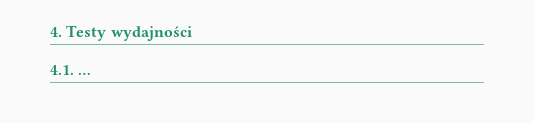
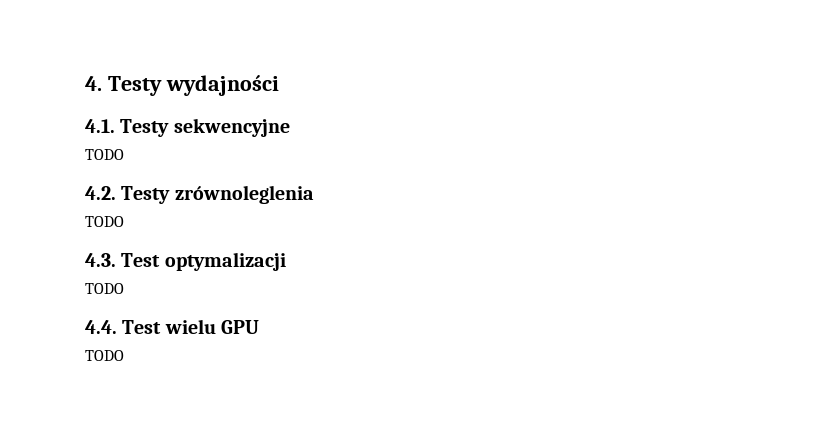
[78,72,92,75] … -> [120,118,290,137] [85,149,124,160] [85,185,314,204] [85,216,124,227] [85,252,286,271] [85,283,124,294] [85,319,259,334] [85,350,124,361] Testy sekwencyjne // TODO // 4.2. Testy zrównoleglenia // TODO // 4.3. Test optymalizacji // TODO // 4.4. Test wielu GPU // TODO

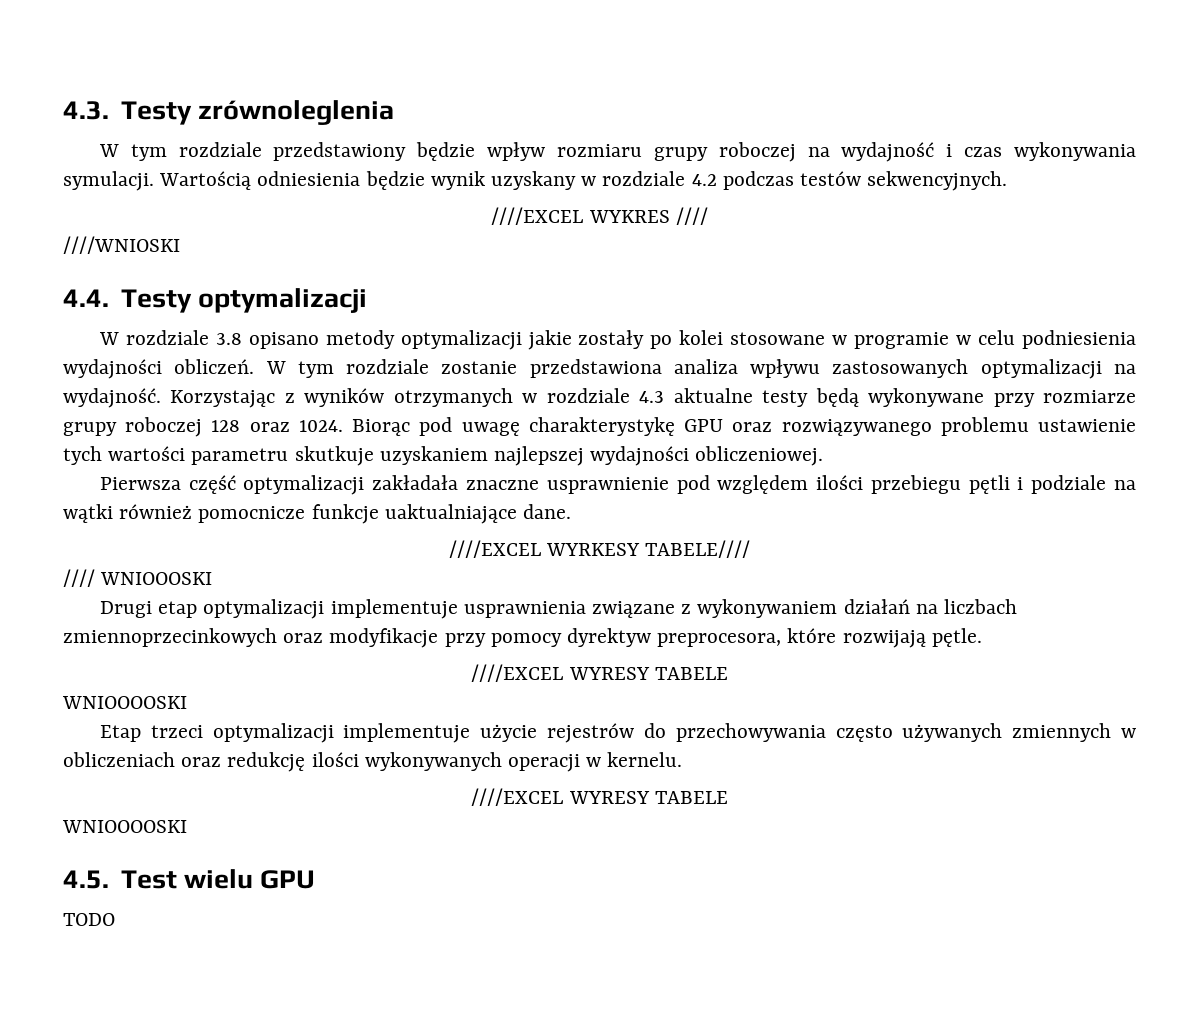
[85,75,279,96] [85,118,290,137] [85,149,124,160] [85,185,314,204] [85,216,124,227] [85,252,286,271] [85,283,124,294] [85,320,117,334] 4. Testy wydajności // 4.1. Testy sekwencyjne // TODO // 4.2. Testy zrównoleglenia // TODO // 4.3. Test optymalizacji // TODO // 4.4. -> [63,100,394,125] [98,142,1137,162] [63,171,1008,191] [491,207,708,225] [63,236,180,254] [63,288,367,313] [98,330,1136,350] [63,359,1136,379] [63,388,1136,408] [63,417,1137,437] [63,446,824,466] [99,475,1136,495] [63,504,572,524] [448,540,751,558] [63,569,213,587] [99,599,1017,619] [63,628,982,648] [471,664,728,682] [62,696,187,709] [99,723,1136,743] [63,752,683,772] [471,788,728,806] [62,820,187,833] [63,870,109,889] 4.3. Testy zrównoleglenia // W tym rozdziale przedstawiony będzie wpływ rozmiaru grupy roboczej na wydajność i czas wykonywania symulacji. Wartością odniesienia będzie wynik uzyskany w rozdziale 4.2 podczas testów sekwencyjnych. // ////EXCEL WYKRES //// // ////WNIOSKI // 4.4. Testy optymalizacji // W rozdziale 3.8 opisano metody optymalizacji jakie zostały po kolei stosowane w programie w celu podniesienia wydajności obliczeń. W tym rozdziale zostanie przedstawiona analiza wpływu zastosowanych optymalizacji na wydajność. Korzystając z wyników otrzymanych w rozdziale 4.3 aktualne testy będą wykonywane przy rozmiarze grupy roboczej 128 oraz 1024. Biorąc pod uwagę charakterystykę GPU oraz rozwiązywanego problemu ustawienie tych wartości parametru skutkuje uzyskaniem najlepszej wydajności obliczeniowej. // Pierwsza część optymalizacji zakładała znaczne usprawnienie pod względem ilości przebiegu pętli i podziale na wątki również pomocnicze funkcje uaktualniające dane. // ////EXCEL WYRKESY TABELE//// // //// WNIOOOSKI // Drugi etap optymalizacji implementuje usprawnienia związane z wykonywaniem działań na liczbach zmiennoprzecinkowych oraz modyfikacje przy pomocy dyrektyw preprocesora, które rozwijają pętle. // ////EXCEL WYRESY TABELE // WNIOOOOSKI // Etap trzeci optymalizacji implementuje użycie rejestrów do przechowywania często używanych zmiennych w obliczeniach oraz redukcję ilości wykonywanych operacji w kernelu. // ////EXCEL WYRESY TABELE // WNIOOOOSKI // 4.5.

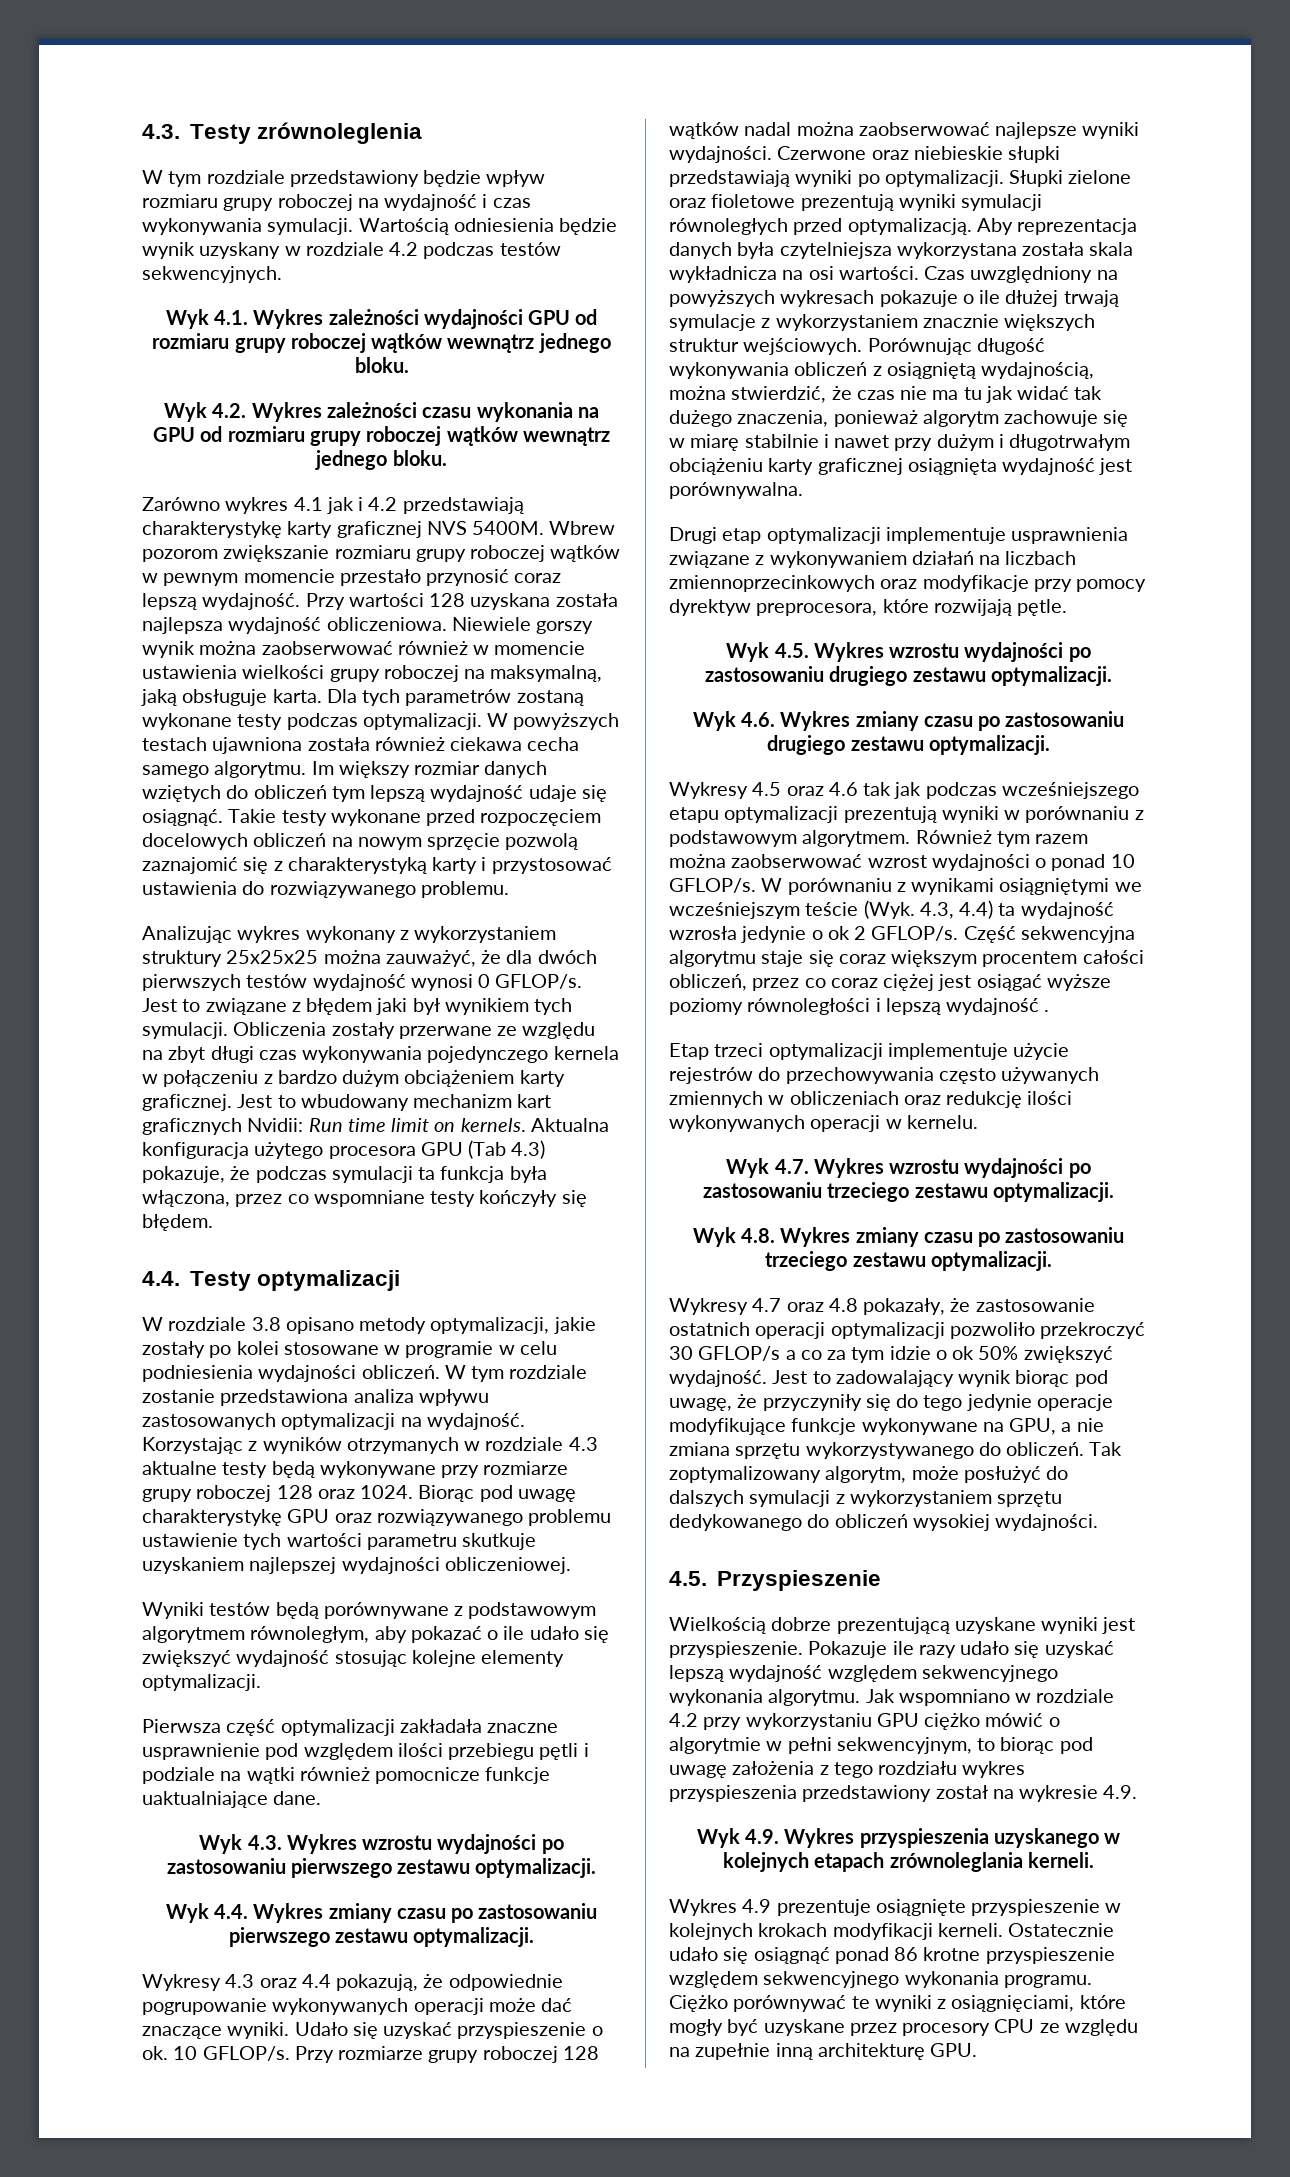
[491,207,708,225] [63,236,180,254] ////EXCEL WYKRES //// // ////WNIOSKI -> [165,309,598,329] [152,333,611,353] [354,357,409,373] [164,402,599,422] [153,426,610,446] [315,450,447,470] [142,497,524,514] [142,521,616,538] [142,545,621,562] [142,569,562,586] [142,593,618,610] [142,617,594,634] [142,641,586,658] [142,665,603,682] [141,689,584,706] [142,713,620,730] [142,737,580,754] [142,761,548,778] [142,785,607,802] [142,809,602,826] [142,833,579,850] [142,857,612,874] [142,881,509,898] [142,926,557,943] [142,950,597,967] [142,974,583,991] [142,998,573,1015] [142,1022,596,1039] [142,1046,619,1063] [142,1070,565,1087] [142,1094,552,1111] [142,1118,609,1135] [142,1140,546,1159] [142,1166,547,1183] [142,1190,587,1207] [142,1214,213,1231] Wyk 4.1. Wykres zależności wydajności GPU od rozmiaru grupy roboczej wątków wewnątrz jednego bloku. // Wyk 4.2. Wykres zależności czasu wykonania na GPU od rozmiaru grupy roboczej wątków wewnątrz jednego bloku. // Zarówno wykres 4.1 jak i 4.2 przedstawiają charakterystykę karty graficznej NVS 5400M. Wbrew pozorom zwiększanie rozmiaru grupy roboczej wątków w pewnym momencie przestało przynosić coraz lepszą wydajność. Przy wartości 128 uzyskana została najlepsza wydajność obliczeniowa. Niewiele gorszy wynik można zaobserwować również w momencie ustawienia wielkości grupy roboczej na maksymalną, jaką obsługuje karta. Dla tych parametrów zostaną wykonane testy podczas optymalizacji. W powyższych testach ujawniona została również ciekawa cecha samego algorytmu. Im większy rozmiar danych wziętych do obliczeń tym lepszą wydajność udaje się osiągnąć. Takie testy wykonane przed rozpoczęciem docelowych obliczeń na nowym sprzęcie pozwolą zaznajomić się z charakterystyką karty i przystosować ustawienia do rozwiązywanego problemu. // Analizując wykres wykonany z wykorzystaniem struktury 25x25x25 można zauważyć, że dla dwóch pierwszych testów wydajność wynosi 0 GFLOP/s. Jest to związane z błędem jaki był wynikiem tych symulacji. Obliczenia zostały przerwane ze względu na zbyt długi czas wykonywania pojedynczego kernela w połączeniu z bardzo dużym obciążeniem karty graficznej. Jest to wbudowany mechanizm kart graficznych Nvidii: Run time limit on kernels. Aktualna konfiguracja użytego procesora GPU (Tab 4.3) pokazuje, że podczas symulacji ta funkcja była włączona, przez co wspomniane testy kończyły się błędem.
[400,330,522,350] optymalizacji -> [430,1317,550,1334] optymalizacji,
(824, 456) none -> [142,1602,597,1619] [142,1626,609,1643] [142,1650,565,1667] [142,1674,261,1691] // Wyniki testów będą porównywane z podstawowym algorytmem równoległym, aby pokazać o ile udało się zwiększyć wydajność stosując kolejne elementy optymalizacji.
[448,540,751,558] [63,569,213,587] ////EXCEL WYRKESY TABELE//// // //// WNIOOOSKI -> [199,1834,564,1854] [166,1858,597,1878] [165,1903,598,1923] [228,1927,535,1947] [142,1974,563,1991] [142,1998,573,2015] [142,2022,603,2039] [142,2046,599,2063] [669,122,1140,139] [669,146,1061,163] [669,170,1132,187] [669,194,1043,211] [669,218,1138,235] [669,242,1134,259] [669,266,1118,283] [669,290,1119,307] [669,314,1096,331] [669,338,1045,355] [669,362,1095,379] [669,386,1103,403] [669,410,1129,427] [669,434,1131,451] [669,458,1133,475] [669,482,803,499] Wyk 4.3. Wykres wzrostu wydajności po zastosowaniu pierwszego zestawu optymalizacji. // Wyk 4.4. Wykres zmiany czasu po zastosowaniu pierwszego zestawu optymalizacji. // Wykresy 4.3 oraz 4.4 pokazują, że odpowiednie pogrupowanie wykonywanych operacji może dać znaczące wyniki. Udało się uzyskać przyspieszenie o ok. 10 GFLOP/s. Przy rozmiarze grupy roboczej 128 wątków nadal można zaobserwować najlepsze wyniki wydajności. Czerwone oraz niebieskie słupki przedstawiają wyniki po optymalizacji. Słupki zielone oraz fioletowe prezentują wyniki symulacji równoległych przed optymalizacją. Aby reprezentacja danych była czytelniejsza wykorzystana została skala wykładnicza na osi wartości. Czas uwzględniony na powyższych wykresach pokazuje o ile dłużej trwają symulacje z wykorzystaniem znacznie większych struktur wejściowych. Porównując długość wykonywania obliczeń z osiągniętą wydajnością, można stwierdzić, że czas nie ma tu jak widać tak dużego znaczenia, ponieważ algorytm zachowuje się w miarę stabilnie i nawet przy dużym i długotrwałym obciążeniu karty graficznej osiągnięta wydajność jest porównywalna.
[471,664,728,682] [62,696,187,709] ////EXCEL WYRESY TABELE // WNIOOOOSKI -> [726,642,1091,662] [705,666,1112,686] [692,711,1125,731] [767,735,1050,755] [669,782,1139,799] [669,806,1144,823] [669,830,1089,847] [669,854,1135,871] [669,878,1142,895] [669,900,1114,919] [669,926,1135,943] [669,950,1144,967] [669,974,1111,991] [669,998,1050,1015] Wyk 4.5. Wykres wzrostu wydajności po zastosowaniu drugiego zestawu optymalizacji. // Wyk 4.6. Wykres zmiany czasu po zastosowaniu drugiego zestawu optymalizacji. // Wykresy 4.5 oraz 4.6 tak jak podczas wcześniejszego etapu optymalizacji prezentują wyniki w porównaniu z podstawowym algorytmem. Również tym razem można zaobserwować wzrost wydajności o ponad 10 GFLOP/s. W porównaniu z wynikami osiągniętymi we wcześniejszym teście (Wyk. 4.3, 4.4) ta wydajność wzrosła jedynie o ok 2 GFLOP/s. Część sekwencyjna algorytmu staje się coraz większym procentem całości obliczeń, przez co coraz ciężej jest osiągać wyższe poziomy równoległości i lepszą wydajność .
[471,788,728,806] [62,820,187,833] [63,869,316,889] [63,913,115,926] ////EXCEL WYRESY TABELE // WNIOOOOSKI // 4.5. Test wielu GPU // TODO -> [726,1158,1091,1178] [703,1182,1114,1202] [692,1227,1125,1247] [765,1251,1052,1271] [669,1298,1095,1315] [669,1322,1146,1339] [669,1346,1113,1363] [669,1370,1108,1387] [669,1394,1113,1411] [669,1418,1104,1435] [669,1442,1123,1459] [669,1466,1069,1483] [669,1490,1063,1507] [669,1514,1099,1531] [669,1570,881,1591] [669,1617,1136,1634] [669,1641,1114,1658] [669,1665,1058,1682] [669,1689,1115,1706] [669,1713,1060,1730] [669,1737,1093,1754] [669,1761,1026,1778] [669,1785,1138,1802] [696,1828,1121,1848] [723,1852,1094,1872] [669,1899,1122,1916] [669,1923,1115,1940] [669,1947,1115,1964] [669,1971,1092,1988] [669,1995,1126,2012] [669,2019,1138,2036] [669,2043,978,2060] Wyk 4.7. Wykres wzrostu wydajności po zastosowaniu trzeciego zestawu optymalizacji. // Wyk 4.8. Wykres zmiany czasu po zastosowaniu trzeciego zestawu optymalizacji. // Wykresy 4.7 oraz 4.8 pokazały, że zastosowanie ostatnich operacji optymalizacji pozwoliło przekroczyć 30 GFLOP/s a co za tym idzie o ok 50% zwiększyć wydajność. Jest to zadowalający wynik biorąc pod uwagę, że przyczyniły się do tego jedynie operacje modyfikujące funkcje wykonywane na GPU, a nie zmiana sprzętu wykorzystywanego do obliczeń. Tak zoptymalizowany algorytm, może posłużyć do dalszych symulacji z wykorzystaniem sprzętu dedykowanego do obliczeń wysokiej wydajności. // 4.5. Przyspieszenie // Wielkością dobrze prezentującą uzyskane wyniki jest przyspieszenie. Pokazuje ile razy udało się uzyskać lepszą wydajność względem sekwencyjnego wykonania algorytmu. Jak wspomniano w rozdziale 4.2 przy wykorzystaniu GPU ciężko mówić o algorytmie w pełni sekwencyjnym, to biorąc pod uwagę założenia z tego rozdziału wykres przyspieszenia przedstawiony został na wykresie 4.9. // Wyk 4.9. Wykres przyspieszenia uzyskanego w kolejnych etapach zrównoleglania kerneli. // Wykres 4.9 prezentuje osiągnięte przyspieszenie w kolejnych krokach modyfikacji kerneli. Ostatecznie udało się osiągnąć ponad 86 krotne przyspieszenie względem sekwencyjnego wykonania programu. Ciężko porównywać te wyniki z osiągnięciami, które mogły być uzyskane przez procesory CPU ze względu na zupełnie inną architekturę GPU.

